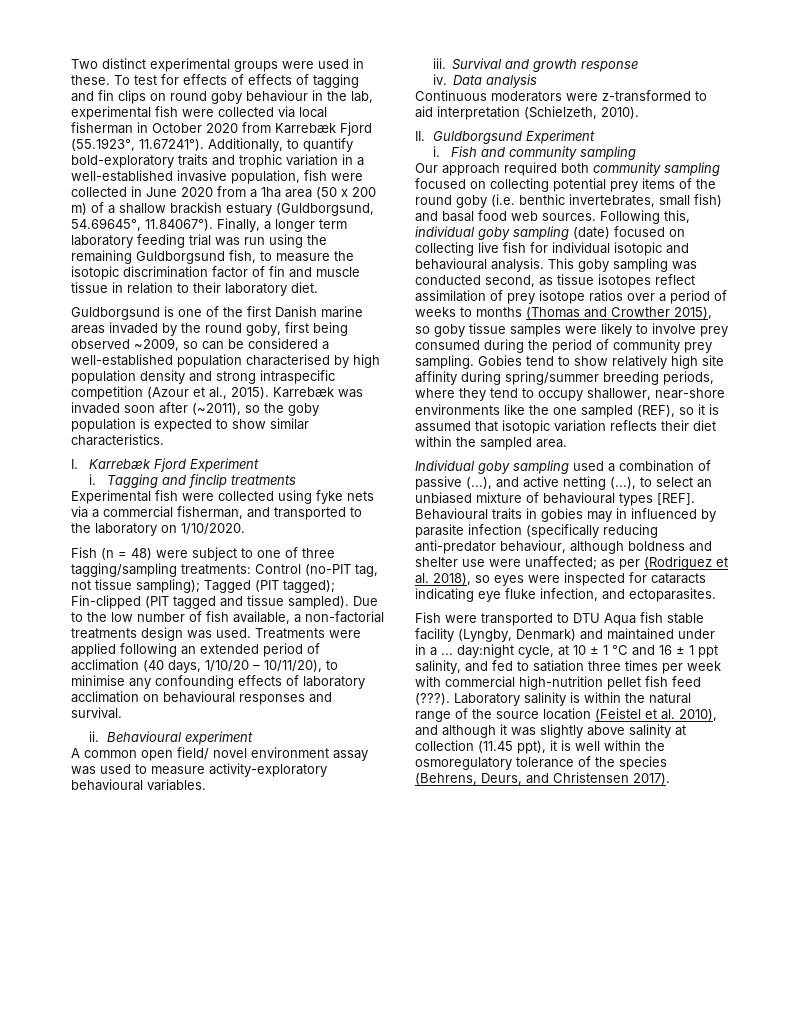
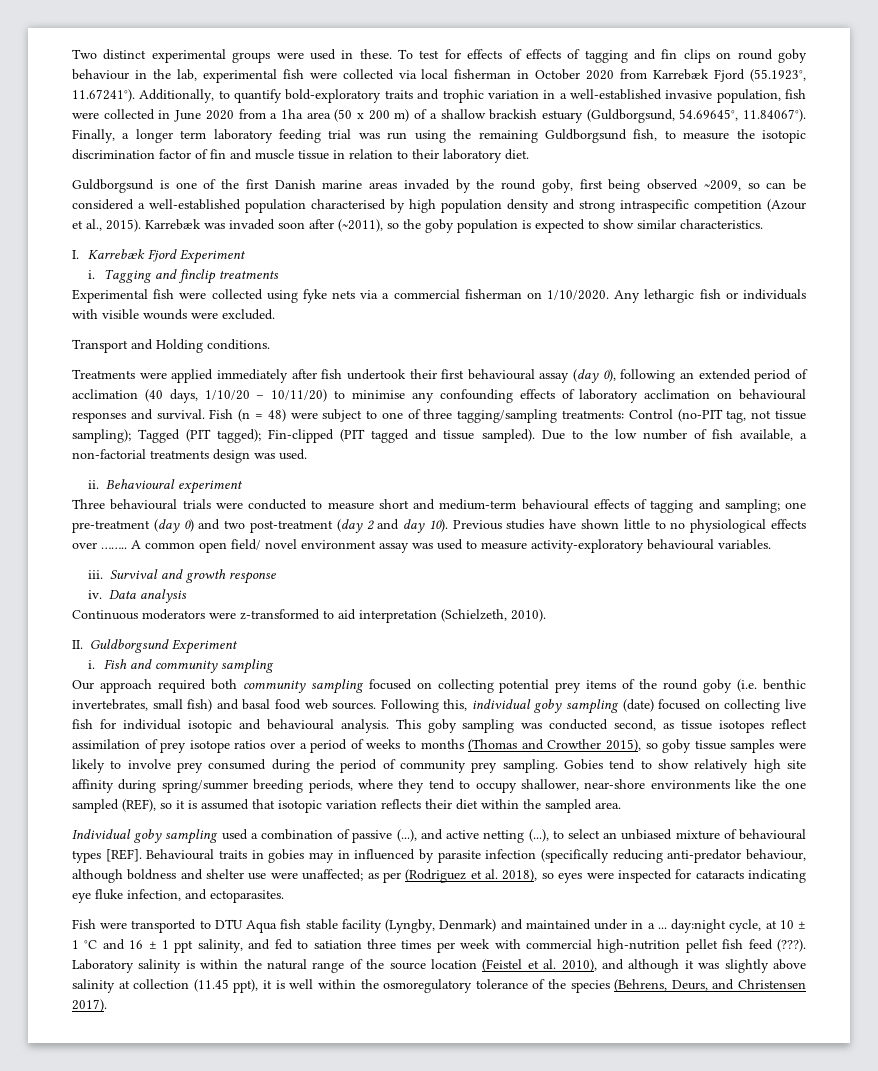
[177,506,362,520] [71,523,245,536] fisherman, and transported to the laboratory on 1/10/2020. // -> [464,289,806,303] [72,309,275,320] [72,339,270,353] [72,369,808,383] [72,389,807,403] [72,409,205,423] fisherman on 1/10/2020. Any lethargic fish or individuals with visible wounds were excluded. // Transport and Holding conditions. // Treatments were applied immediately after fish undertook their first behavioural assay (day 0), following an extended period of acclimation (40 days, 1/10/20 – 10/11/20) to minimise any confounding effects of laboratory acclimation on behavioural responses and survival.
[255,628,361,639] [71,643,320,657] [71,659,338,673] [71,675,365,689] [71,691,332,705] [71,707,122,719] [88,731,253,745] Treatments were applied following an extended period of acclimation (40 days, 1/10/20 – 10/11/20), to minimise any confounding effects of laboratory acclimation on behavioural responses and survival. // ii. Behavioural experiment // -> [87,479,243,494] [72,499,806,513] [72,519,806,533] [72,542,127,549] // ii. Behavioural experiment // Three behavioural trials were conducted to measure short and medium-term behavioural effects of tagging and sampling; one pre-treatment (day 0) and two post-treatment (day 2 and day 10). Previous studies have shown little to no physiological effects over ……..

